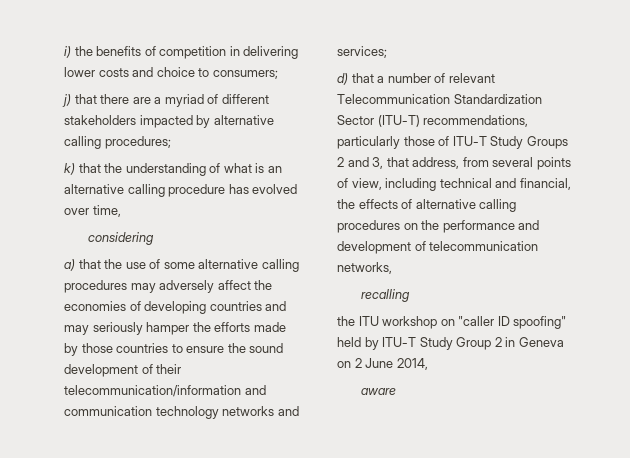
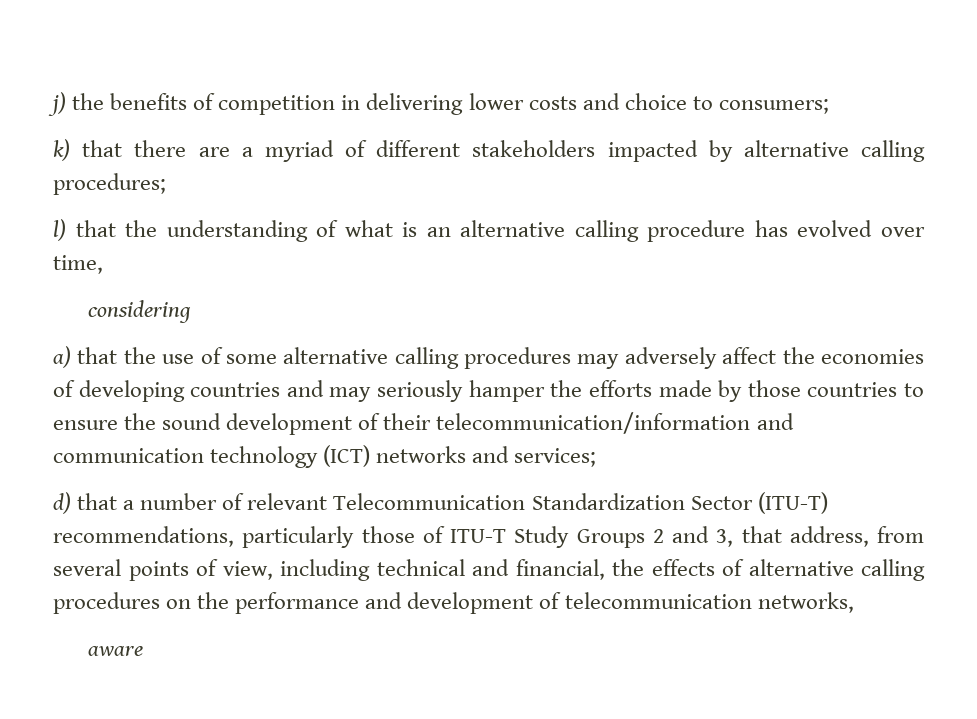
[64,46,71,58] i) -> [48,92,66,116] j)
[62,94,71,107] j) -> [53,139,70,161] k)
[64,163,75,175] k) -> [53,219,66,241] l)
(219, 412) none -> [323,445,371,467] (ICT)
[361,289,411,302] [337,316,567,329] [337,337,564,350] [337,358,428,370] // recalling // the ITU workshop on "caller ID spoofing" held by ITU-T Study Group 2 in Geneva on 2 June 2014, -> (854, 602) none

